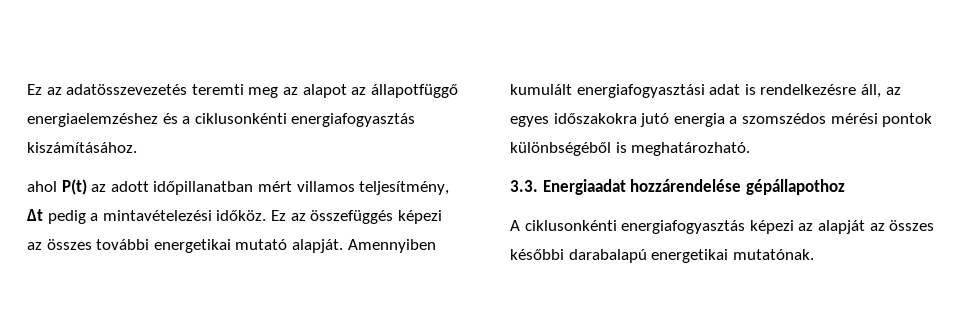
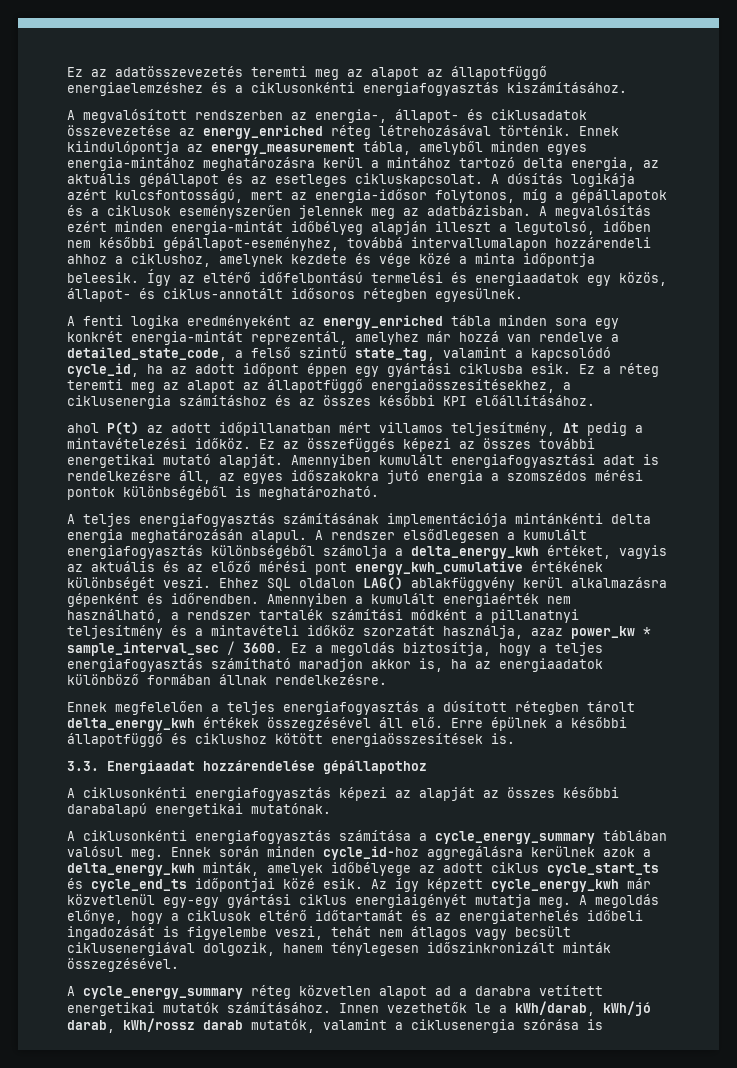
(137, 147) none -> [67,109,587,123] [67,125,619,139] [67,141,587,155] [67,157,659,171] [67,173,635,187] [67,189,667,203] [67,205,651,219] [67,221,651,235] [67,237,651,251] [67,253,595,267] [67,269,667,286] [67,288,523,302] [67,315,619,329] [67,331,619,345] [67,347,611,361] [67,363,659,377] [67,379,571,393] [67,395,595,409] // A megvalósított rendszerben az energia-, állapot- és ciklusadatok összevezetése az energy_enriched réteg létrehozásával történik. Ennek kiindulópontja az energy_measurement tábla, amelyből minden egyes energia-mintához meghatározásra kerül a mintához tartozó delta energia, az aktuális gépállapot és az esetleges cikluskapcsolat. A dúsítás logikája azért kulcsfontosságú, mert az energia-idősor folytonos, míg a gépállapotok és a ciklusok eseményszerűen jelennek meg az adatbázisban. A megvalósítás ezért minden energia-mintát időbélyeg alapján illeszt a legutolsó, időben nem későbbi gépállapot-eseményhez, továbbá intervallumalapon hozzárendeli ahhoz a ciklushoz, amelynek kezdete és vége közé a minta időpontja beleesik. Így az eltérő időfelbontású termelési és energiaadatok egy közös, állapot- és ciklus-annotált idősoros rétegben egyesülnek. // A fenti logika eredményeként az energy_enriched tábla minden sora egy konkrét energia-mintát reprezentál, amelyhez már hozzá van rendelve a detailed_state_code, a felső szintű state_tag, valamint a kapcsolódó cycle_id, ha az adott időpont éppen egy gyártási ciklusba esik. Ez a réteg teremti meg az alapot az állapotfüggő energiaösszesítésekhez, a ciklusenergia számításhoz és az összes későbbi KPI előállításához.
(751, 149) none -> [67,513,651,527] [67,529,587,543] [67,545,667,559] [67,561,603,575] [67,577,667,591] [67,593,571,607] [67,609,579,623] [67,625,651,639] [67,641,603,656] [67,658,603,672] [67,674,387,685] [67,701,635,715] [67,717,627,731] [67,733,515,747] // A teljes energiafogyasztás számításának implementációja mintánkénti delta energia meghatározásán alapul. A rendszer elsődlegesen a kumulált energiafogyasztás különbségéből számolja a delta_energy_kwh értéket, vagyis az aktuális és az előző mérési pont energy_kwh_cumulative értékének különbségét veszi. Ehhez SQL oldalon LAG() ablakfüggvény kerül alkalmazásra gépenként és időrendben. Amennyiben a kumulált energiaérték nem használható, a rendszer tartalék számítási módként a pillanatnyi teljesítmény és a mintavételi időköz szorzatát használja, azaz power_kw * sample_interval_sec / 3600. Ez a megoldás biztosítja, hogy a teljes energiafogyasztás számítható maradjon akkor is, ha az energiaadatok különböző formában állnak rendelkezésre. // Ennek megfelelően a teljes energiafogyasztás a dúsított rétegben tárolt delta_energy_kwh értékek összegzésével áll elő. Erre épülnek a későbbi állapotfüggő és ciklushoz kötött energiaösszesítések is.
(814, 254) none -> [67,830,667,844] [67,846,651,860] [67,862,659,876] [67,878,651,892] [67,894,659,908] [67,910,643,924] [67,926,571,940] [67,942,611,956] [67,958,179,972] [67,985,603,999] [67,1001,651,1016] [67,1018,603,1033] // A ciklusonkénti energiafogyasztás számítása a cycle_energy_summary táblában valósul meg. Ennek során minden cycle_id-hoz aggregálásra kerülnek azok a delta_energy_kwh minták, amelyek időbélyege az adott ciklus cycle_start_ts és cycle_end_ts időpontjai közé esik. Az így képzett cycle_energy_kwh már közvetlenül egy-egy gyártási ciklus energiaigényét mutatja meg. A megoldás előnye, hogy a ciklusok eltérő időtartamát és az energiaterhelés időbeli ingadozását is figyelembe veszi, tehát nem átlagos vagy becsült ciklusenergiával dolgozik, hanem ténylegesen időszinkronizált minták összegzésével. // A cycle_energy_summary réteg közvetlen alapot ad a darabra vetített energetikai mutatók számításához. Innen vezethetők le a kWh/darab, kWh/jó darab, kWh/rossz darab mutatók, valamint a ciklusenergia szórása is

